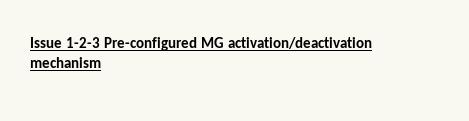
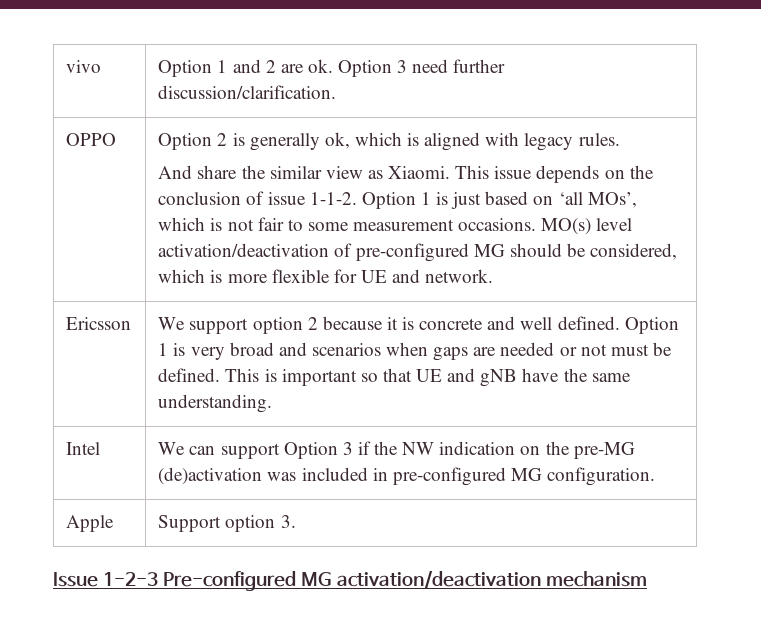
(30, 42) none -> [66,60,102,73] [158,59,506,77] [158,85,337,99] [66,133,117,146] [158,132,620,151] [158,165,654,183] [158,191,637,209] [158,217,633,235] [158,243,678,262] [158,269,494,283] [66,317,132,330] [158,316,679,334] [158,342,672,361] [158,368,631,387] [158,394,273,413] [66,442,101,455] [158,441,635,459] [158,467,656,486] [66,515,115,532] [158,515,296,532] vivo | Option 1 and 2 are ok. Option 3 need further discussion/clarification. // OPPO | Option 2 is generally ok, which is aligned with legacy rules. // And share the similar view as Xiaomi. This issue depends on the conclusion of issue 1-1-2. Option 1 is just based on ‘all MOs’, which is not fair to some measurement occasions. MO(s) level activation/deactivation of pre-configured MG should be considered, which is more flexible for UE and network. // Ericsson | We support option 2 because it is concrete and well defined. Option 1 is very broad and scenarios when gaps are needed or not must be defined. This is important so that UE and gNB have the same understanding. // Intel | We can support Option 3 if the NW indication on the pre-MG (de)activation was included in pre-configured MG configuration. // Apple | Support option 3. //

